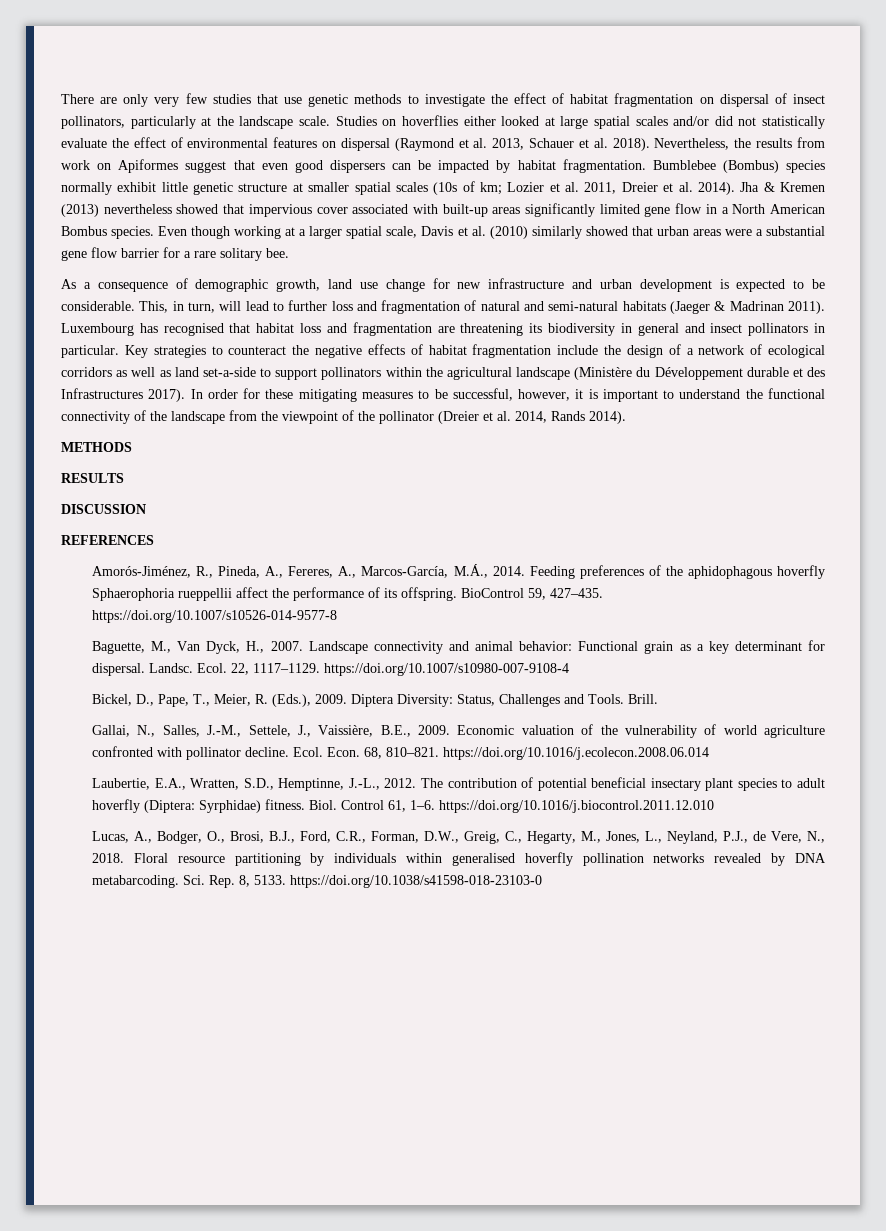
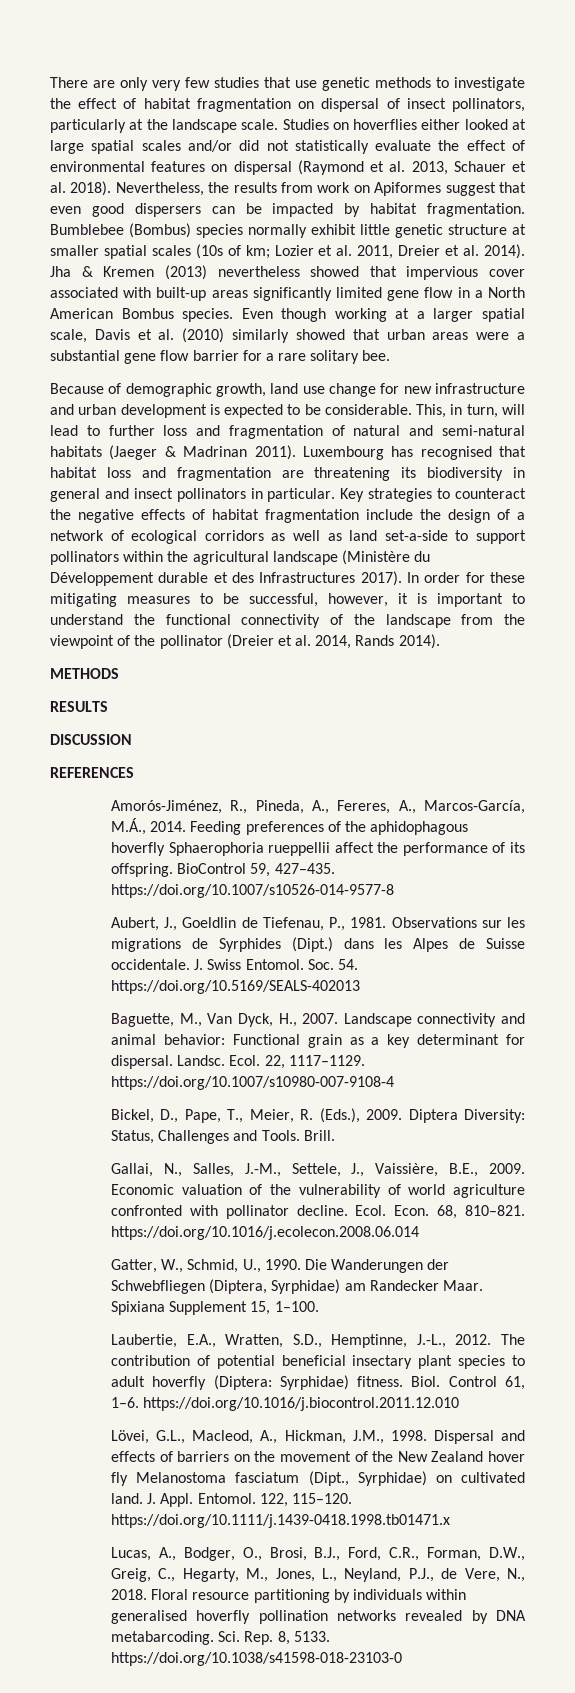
[61,279,168,292] As a consequence -> [50,383,104,394] Because
(338, 616) none -> [111,917,525,931] [111,937,525,952] [111,959,358,970] [111,980,361,994] // Aubert, J., Goeldlin de Tiefenau, P., 1981. Observations sur les migrations de Syrphides (Dipt.) dans les Alpes de Suisse occidentale. J. Swiss Entomol. Soc. 54. https://doi.org/10.5169/SEALS-402013
(710, 753) none -> [111,1259,450,1273] [111,1279,483,1294] [111,1301,319,1315] // Gatter, W., Schmid, U., 1990. Die Wanderungen der Schwebfliegen (Diptera, Syrphidae) am Randecker Maar. Spixiana Supplement 15, 1–100.
(715, 806) none -> [111,1430,525,1444] [111,1451,525,1462] [111,1471,525,1486] [111,1493,352,1507] [111,1514,451,1528] // Lövei, G.L., Macleod, A., Hickman, J.M., 1998. Dispersal and effects of barriers on the movement of the New Zealand hover fly Melanostoma fasciatum (Dipt., Syrphidae) on cultivated land. J. Appl. Entomol. 122, 115–120. https://doi.org/10.1111/j.1439-0418.1998.tb01471.x

